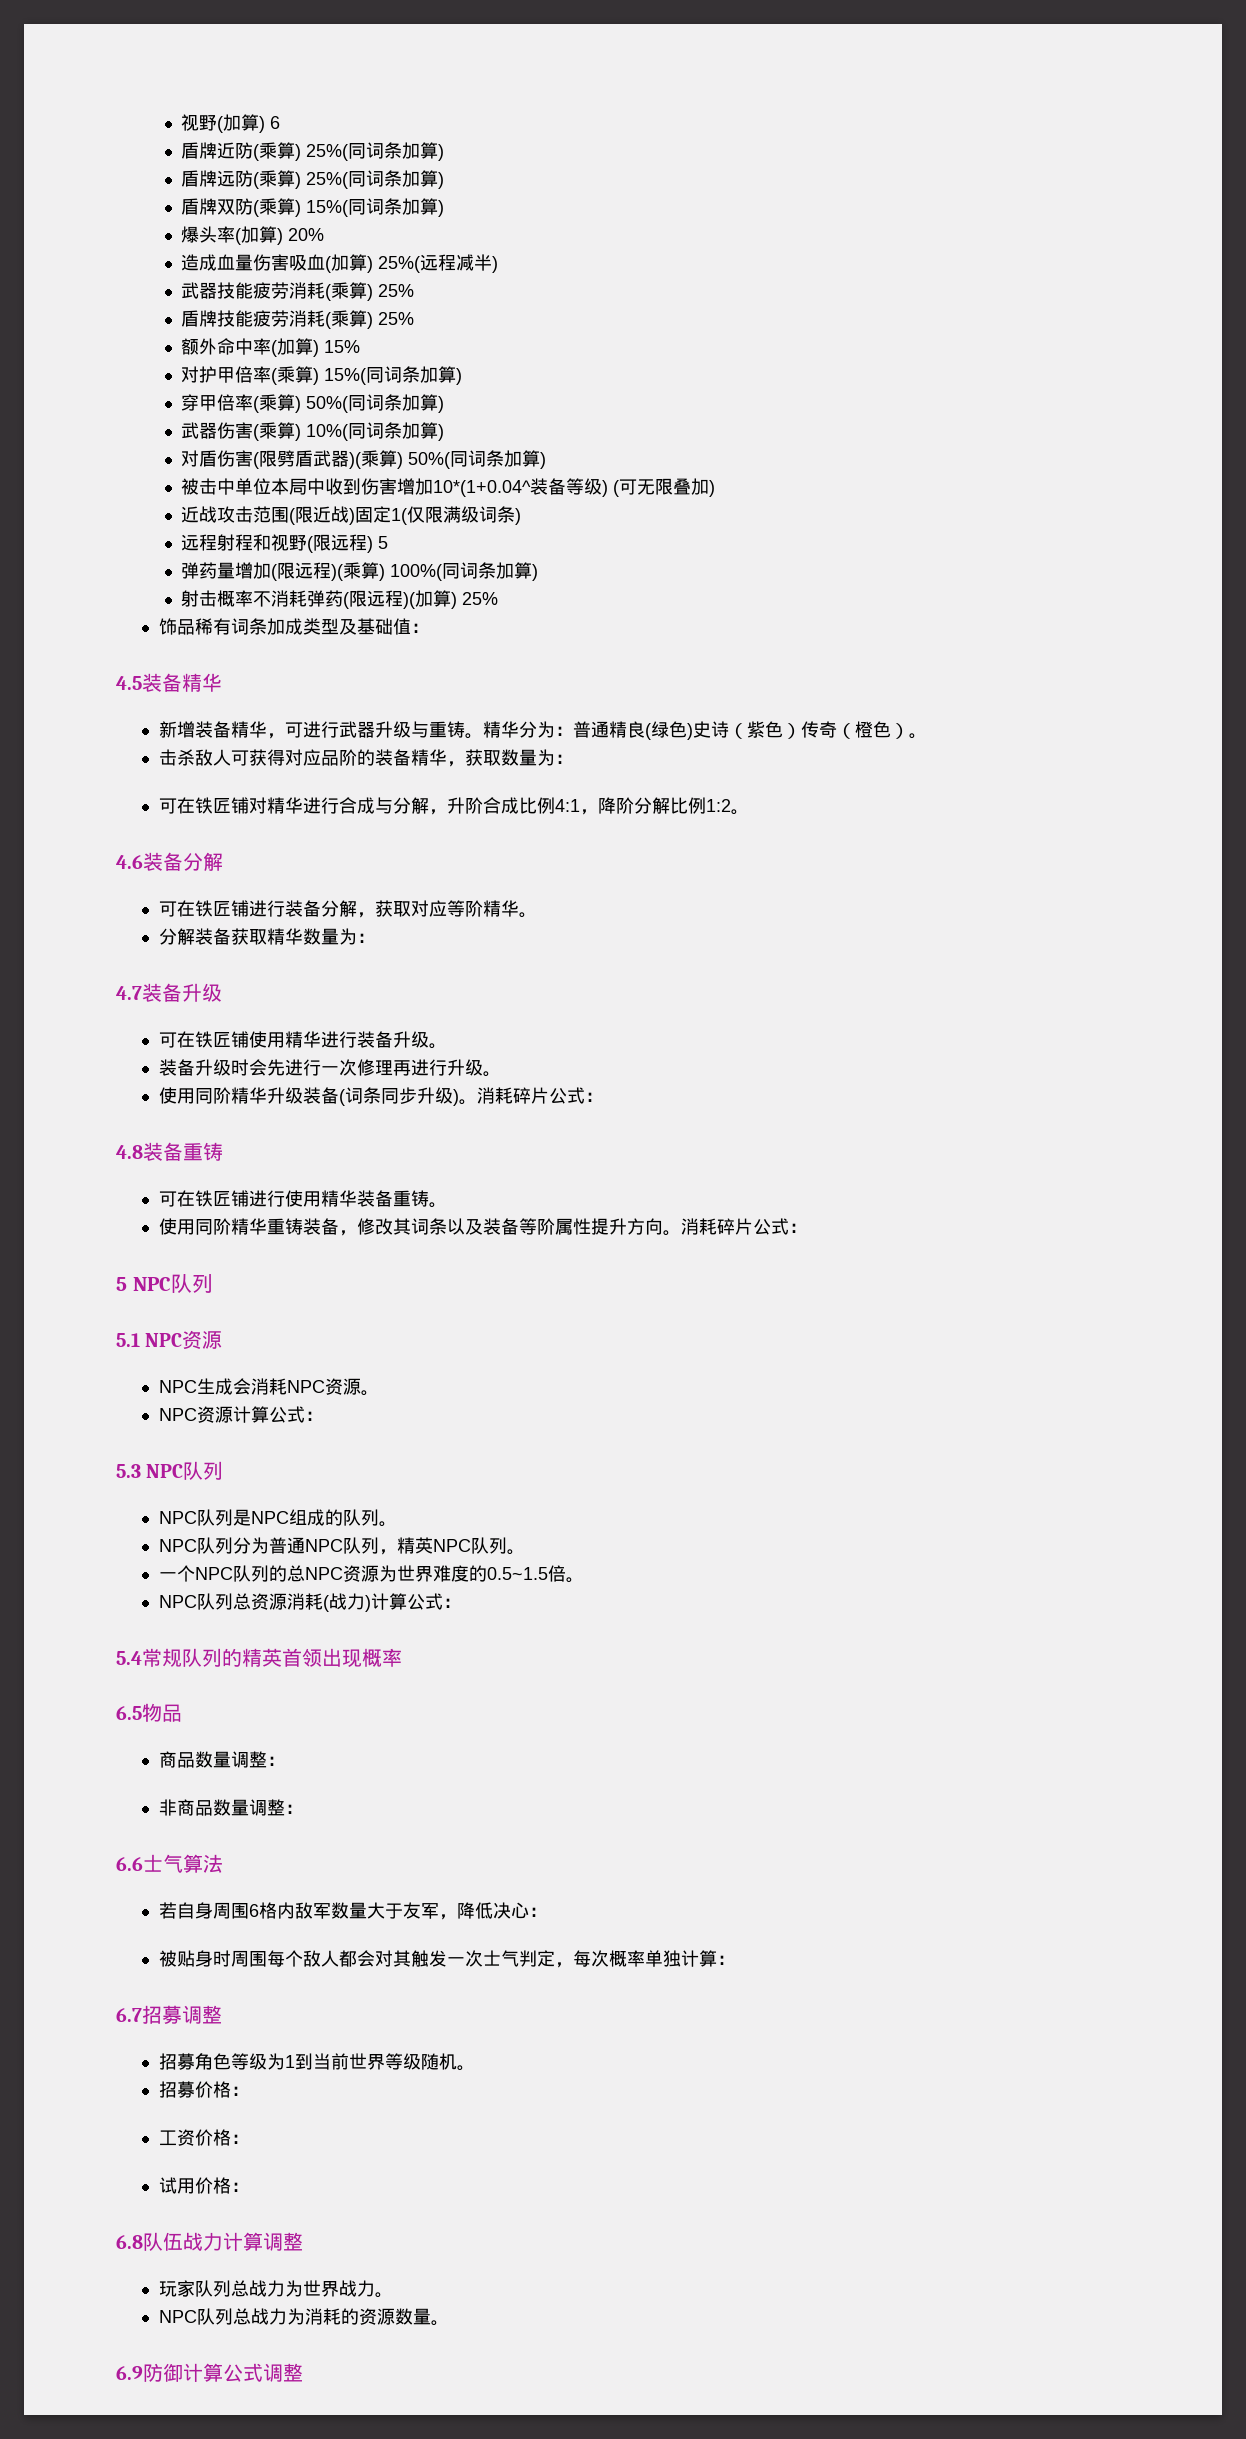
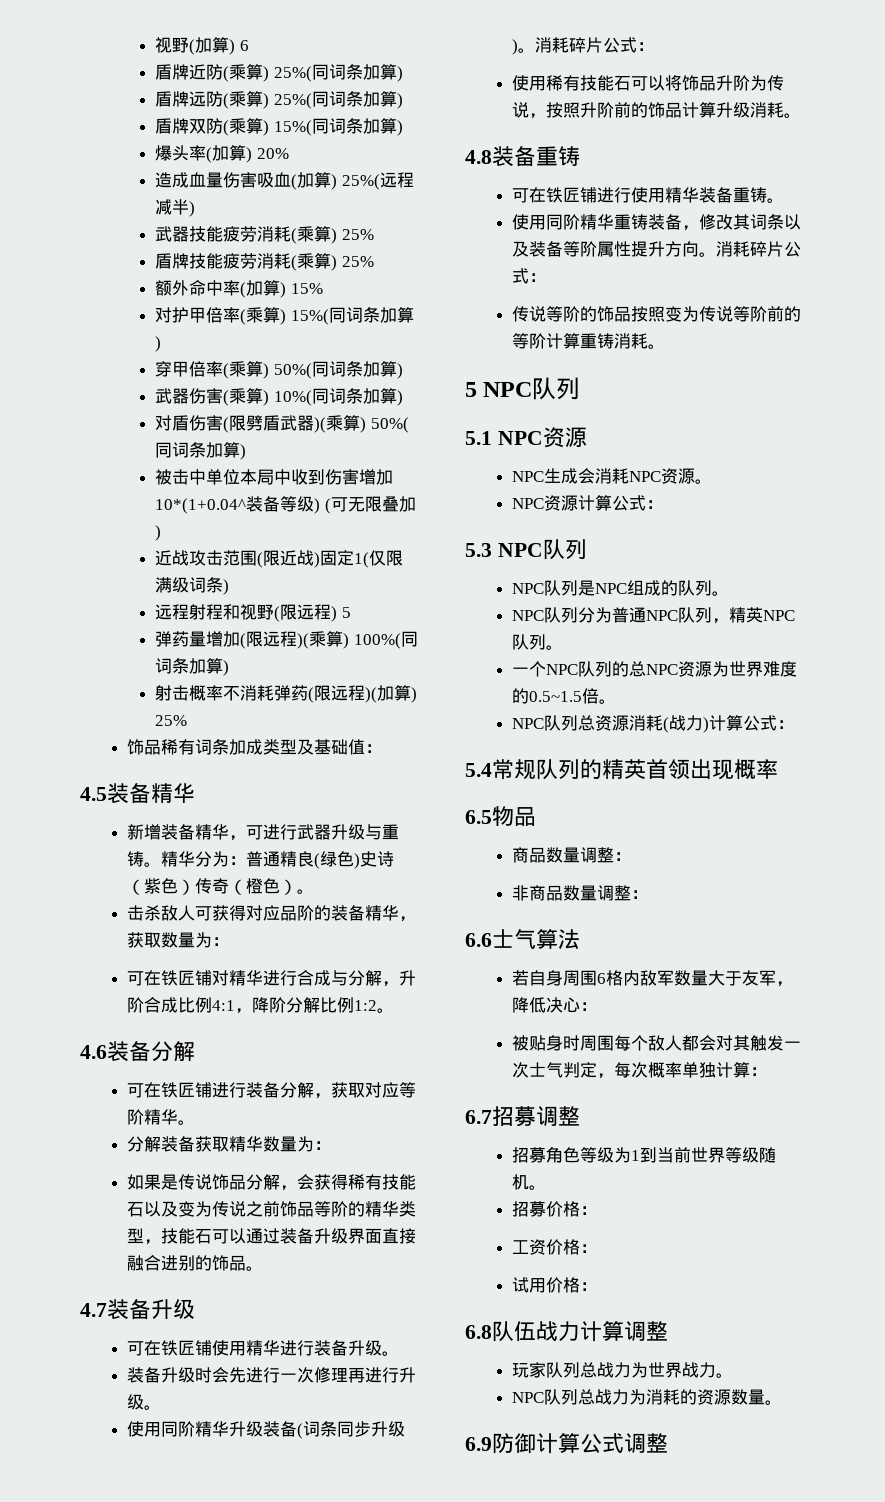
(375, 938) none -> [127,1174,417,1191] [127,1201,417,1217] [127,1228,417,1245] [127,1255,264,1271] // 如果是传说饰品分解，会获得稀有技能石以及变为传说之前饰品等阶的精华类型，技能石可以通过装备升级界面直接融合进别的饰品。
(603, 1097) none -> [512,75,785,91] [512,102,802,119] // 使用稀有技能石可以将饰品升阶为传说，按照升阶前的饰品计算升级消耗。
(807, 1228) none -> [512,306,802,322] [512,333,666,349] // 传说等阶的饰品按照变为传说等阶前的等阶计算重铸消耗。

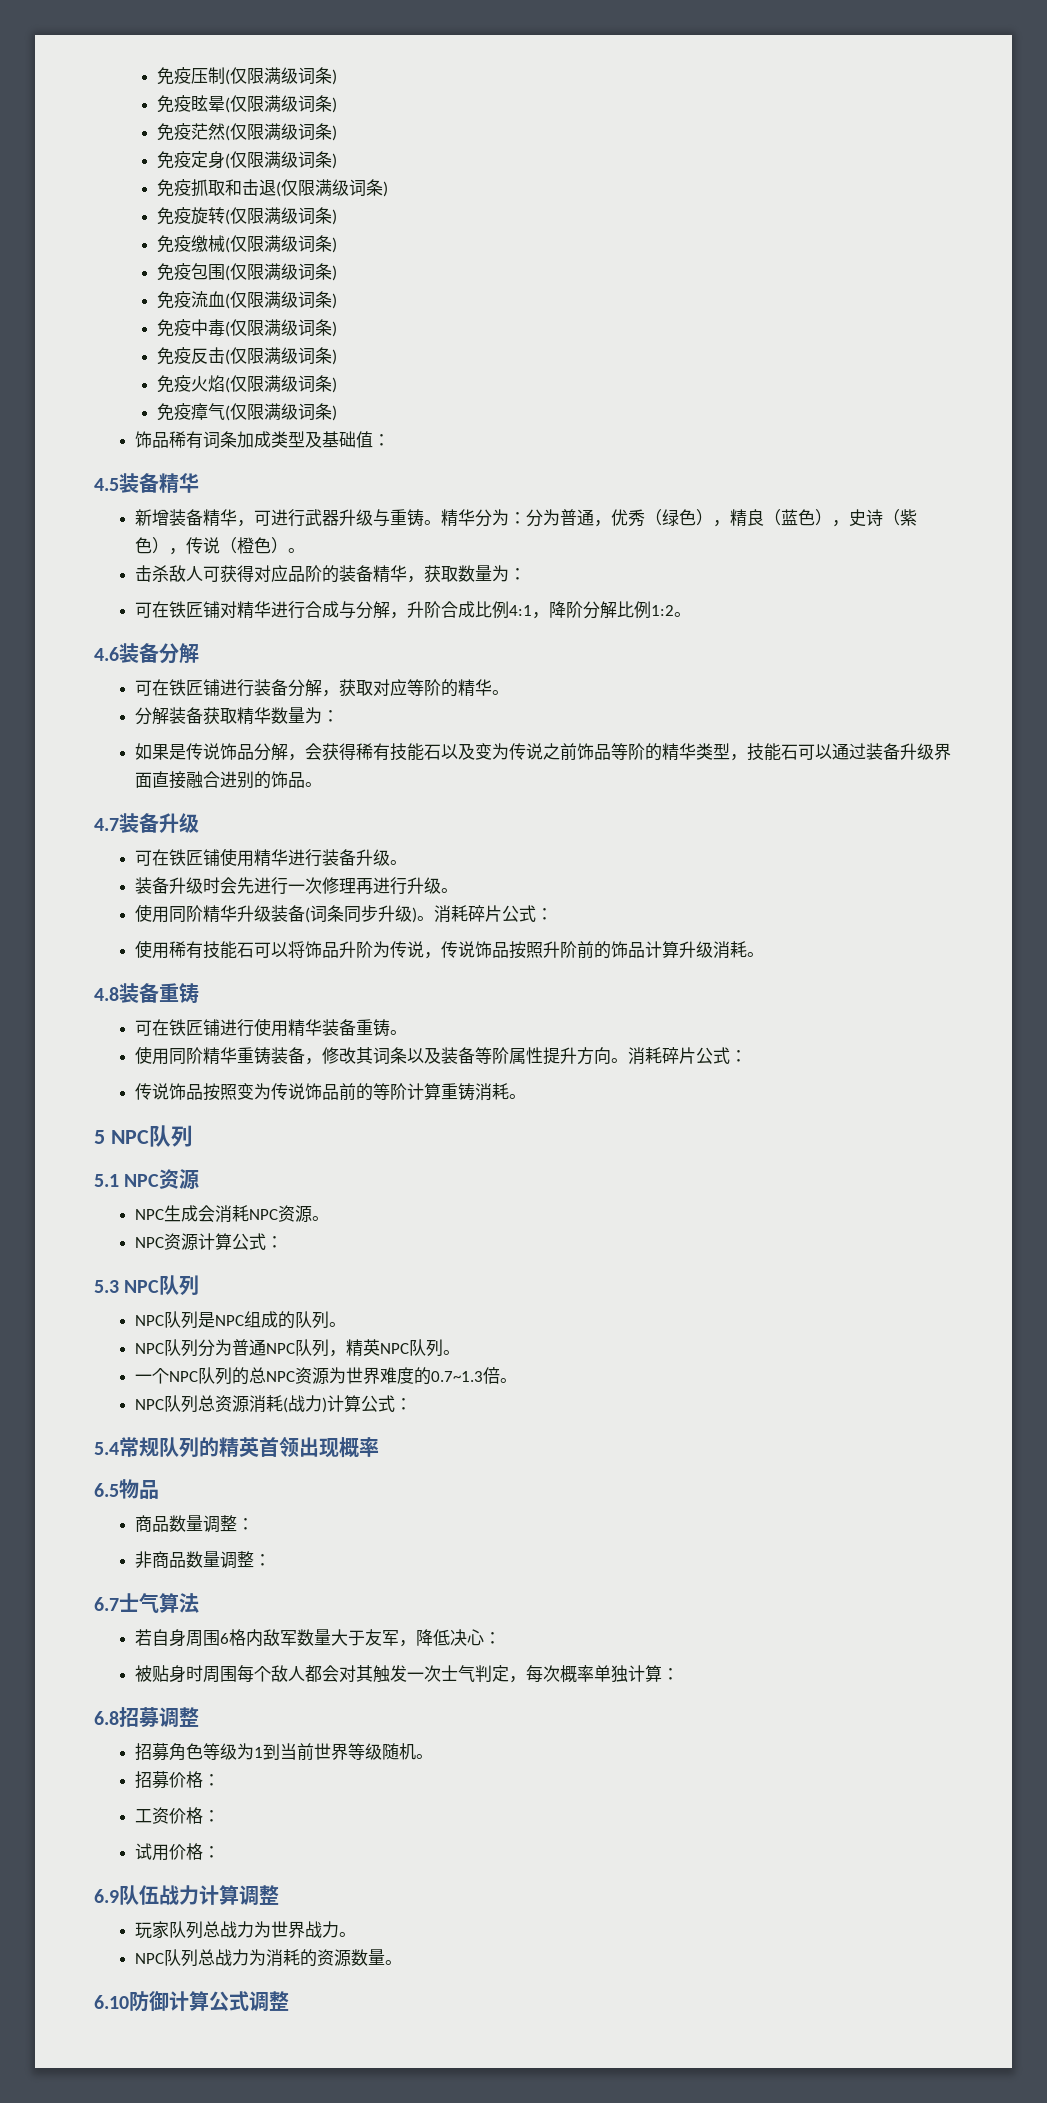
[155,37,250,55] [155,64,404,82] [155,91,404,109] [155,118,404,136] [155,145,290,163] [155,172,415,190] [155,199,196,217] [155,226,375,244] [155,253,375,271] [155,280,324,298] [155,307,415,325] [155,336,162,352] [155,361,404,379] [155,388,404,406] [155,415,410,433] [155,442,247,460] [155,469,394,485] [155,496,417,514] [155,525,162,541] [155,550,404,568] [155,577,230,595] [155,604,352,622] [155,631,419,649] [155,658,230,676] [155,685,418,703] [155,715,188,726] 视野(加算) 6 // 盾牌近防(乘算) 25%(同词条加算) // 盾牌远防(乘算) 25%(同词条加算) // 盾牌双防(乘算) 15%(同词条加算) // 爆头率(加算) 20% // 造成血量伤害吸血(加算) 25%(远程减半) // 武器技能疲劳消耗(乘算) 25% // 盾牌技能疲劳消耗(乘算) 25% // 额外命中率(加算) 15% // 对护甲倍率(乘算) 15%(同词条加算) // 穿甲倍率(乘算) 50%(同词条加算) // 武器伤害(乘算) 10%(同词条加算) // 对盾伤害(限劈盾武器)(乘算) 50%(同词条加算) // 被击中单位本局中收到伤害增加10*(1+0.04^装备等级) (可无限叠加) // 近战攻击范围(限近战)固定1(仅限满级词条) // 远程射程和视野(限远程) 5 // 弹药量增加(限远程)(乘算) 100%(同词条加算) // 射击概率不消耗弹药(限远程)(加算) 25% -> [157,67,338,85] [157,95,338,113] [157,123,338,141] [157,151,338,169] [157,179,389,197] [157,207,338,225] [157,235,338,253] [157,263,338,281] [157,291,338,309] [157,319,338,337] [157,347,338,365] [157,375,338,393] [157,403,338,421] 免疫压制(仅限满级词条) // 免疫眩晕(仅限满级词条) // 免疫茫然(仅限满级词条) // 免疫定身(仅限满级词条) // 免疫抓取和击退(仅限满级词条) // 免疫旋转(仅限满级词条) // 免疫缴械(仅限满级词条) // 免疫包围(仅限满级词条) // 免疫流血(仅限满级词条) // 免疫中毒(仅限满级词条) // 免疫反击(仅限满级词条) // 免疫火焰(仅限满级词条) // 免疫瘴气(仅限满级词条)
[246,851,361,869] 普通精良(绿色) -> [526,509,850,527] 分为普通，优秀（绿色），精良（蓝色），
[195,878,230,894] 传奇 -> [169,537,221,555] ，传说
(145, 1117) none -> [441,679,459,697] 的
(547, 116) none -> [441,941,510,958] 传说饰品
[546,306,598,322] 等阶的 -> (170, 1091) none
[733,306,768,322] 等阶 -> [305,1083,340,1100] 饰品
[529,691,583,702] 0.5~1.5 -> [431,1371,484,1382] 0.7~1.3
[465,933,492,947] 6.6 -> [94,1597,119,1611] 6.7
[465,1110,492,1124] 6.7 -> [94,1711,119,1725] 6.8
[465,1325,492,1339] 6.8 -> [94,1889,119,1903] 6.9
[465,1437,492,1451] 6.9 -> [94,1995,129,2009] 6.10

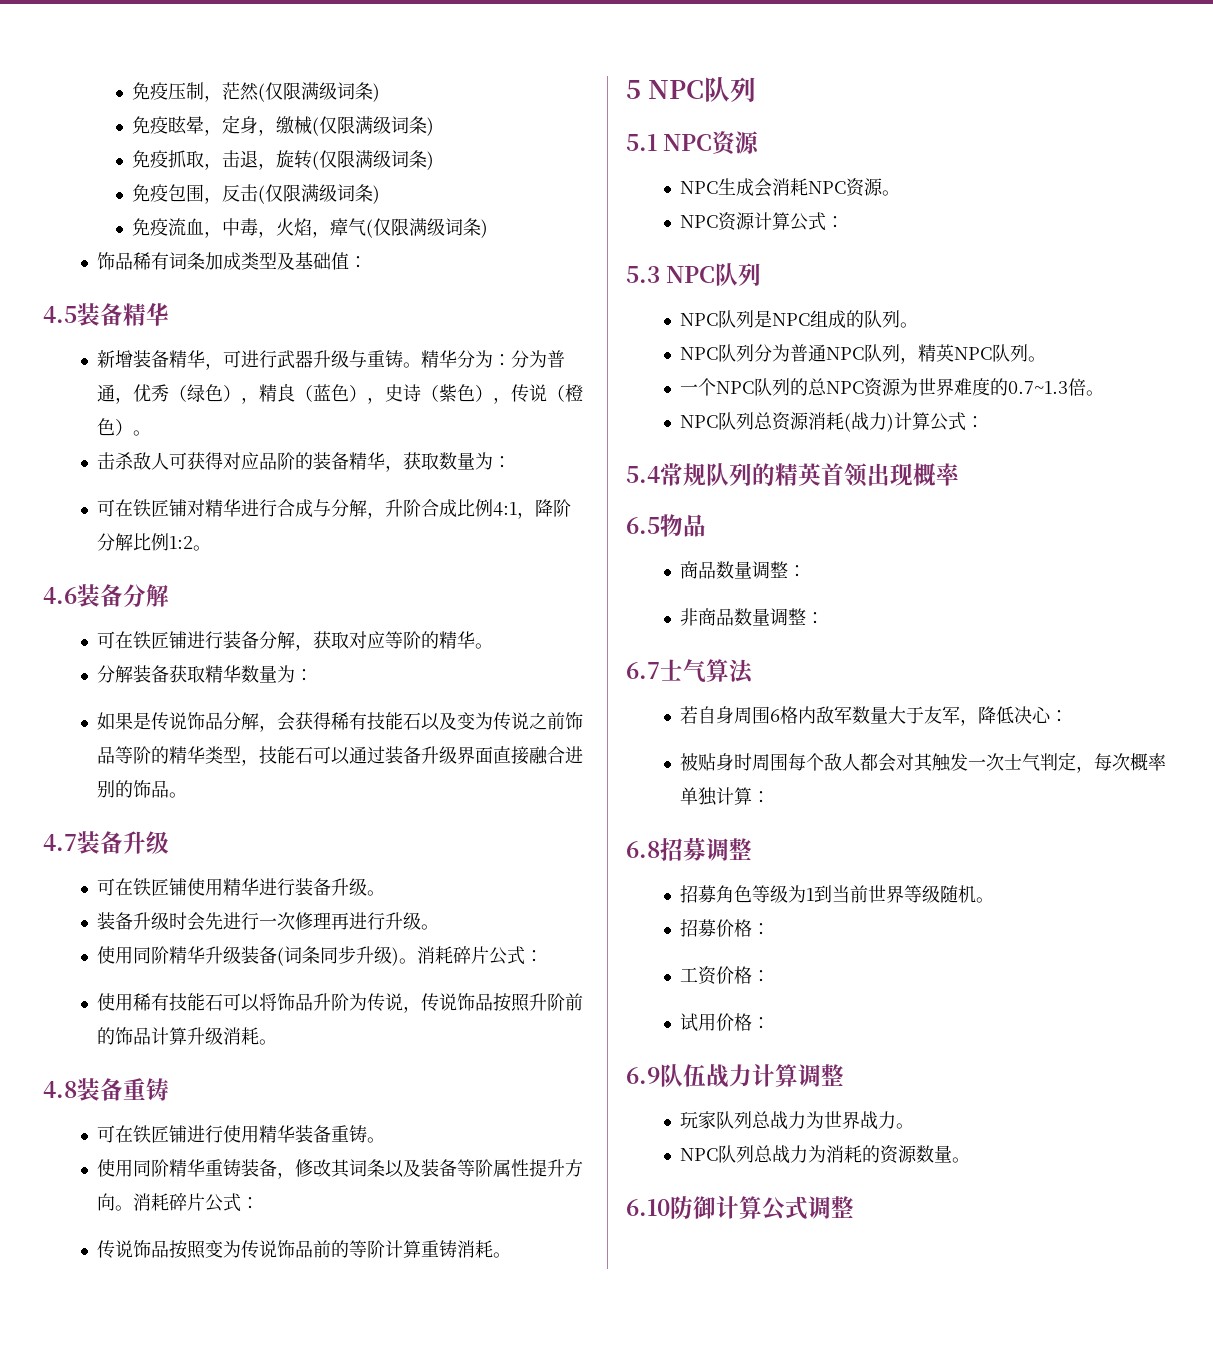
(226, 75) none -> [204,82,260,102] ，茫然
[225,95,338,113] [157,123,338,141] [157,151,226,169] (仅限满级词条) // 免疫茫然(仅限满级词条) // 免疫定身 -> [204,115,313,136] ，定身，缴械
[225,179,389,197] [157,207,192,225] 和击退(仅限满级词条) // 免疫 -> [204,150,277,170] ，击退，
[157,235,338,253] // 免疫缴械(仅限满级词条) -> (435, 160) none
(226, 272) none -> [204,184,259,204] ，反击
[225,291,338,309] [157,319,338,337] [157,347,338,365] [157,375,338,393] [157,403,192,421] (仅限满级词条) // 免疫中毒(仅限满级词条) // 免疫反击(仅限满级词条) // 免疫火焰(仅限满级词条) // 免疫 -> [204,218,331,238] ，中毒，火焰，

